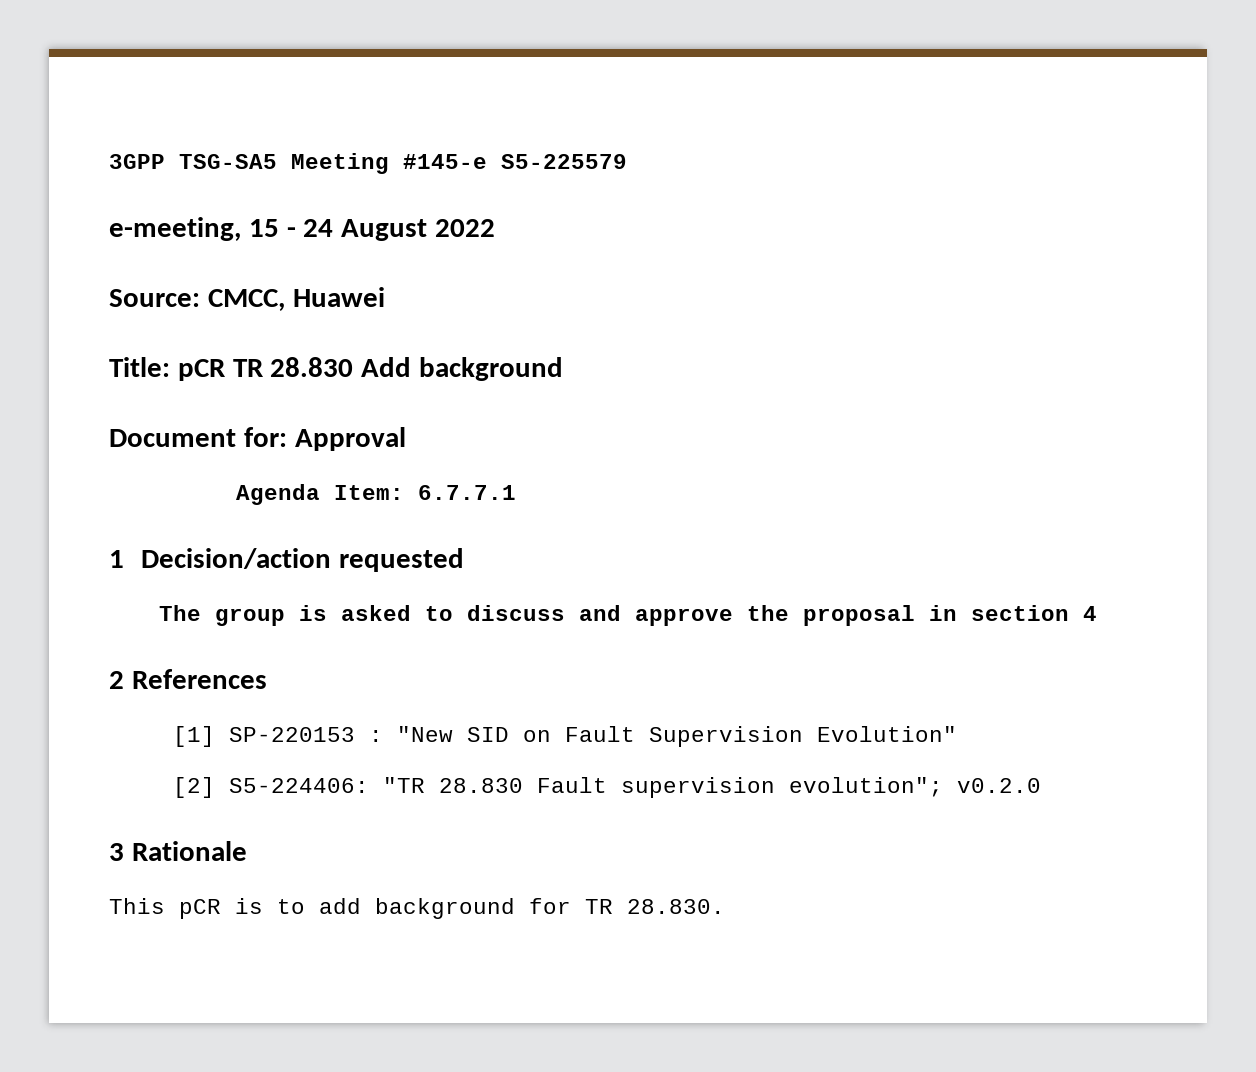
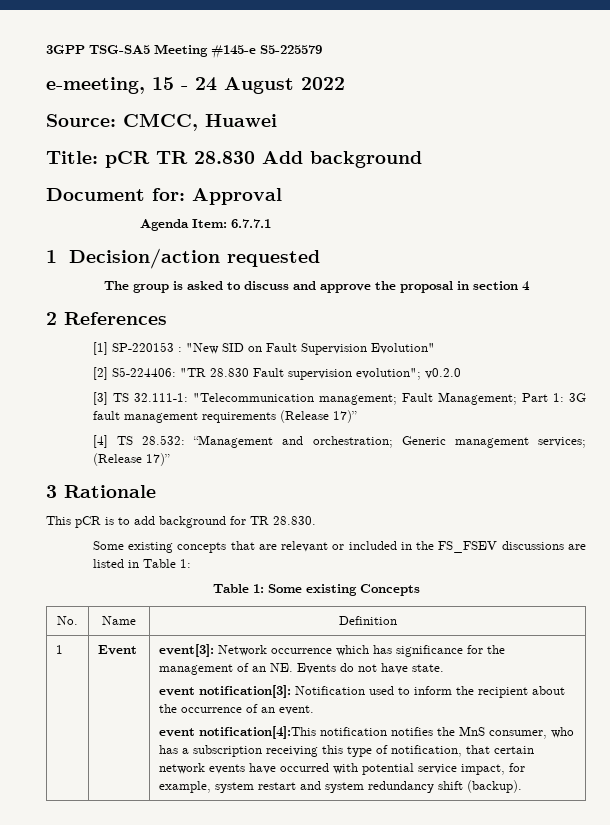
(1041, 785) none -> [92,392,586,405] [92,410,357,423] [92,435,586,448] [92,453,170,466] // [3] TS 32.111-1: "Telecommunication management; Fault Management; Part 1: 3G fault management requirements (Release 17)” // [4] TS 28.532: “Management and orchestration; Generic management services; (Release 17)”
(725, 906) none -> [92,541,587,553] [92,559,191,568] [212,584,420,596] [57,616,78,625] [102,616,136,625] [338,616,397,625] [56,645,64,654] [98,645,138,655] [159,644,506,657] [159,663,445,675] [159,685,566,698] [159,704,315,715] [159,726,575,739] [159,745,535,757] [159,763,526,775] [159,780,523,793] // Some existing concepts that are relevant or included in the FS_FSEV discussions are listed in Table 1: // Table 1: Some existing Concepts // No. | Name | Definition // 1 | Event | event[3]: Network occurrence which has significance for the management of an NE. Events do not have state. // event notification[3]: Notification used to inform the recipient about the occurrence of an event. // event notification[4]:This notification notifies the MnS consumer, who has a subscription receiving this type of notification, that certain network events have occurred with potential service impact, for example, system restart and system redundancy shift (backup).

